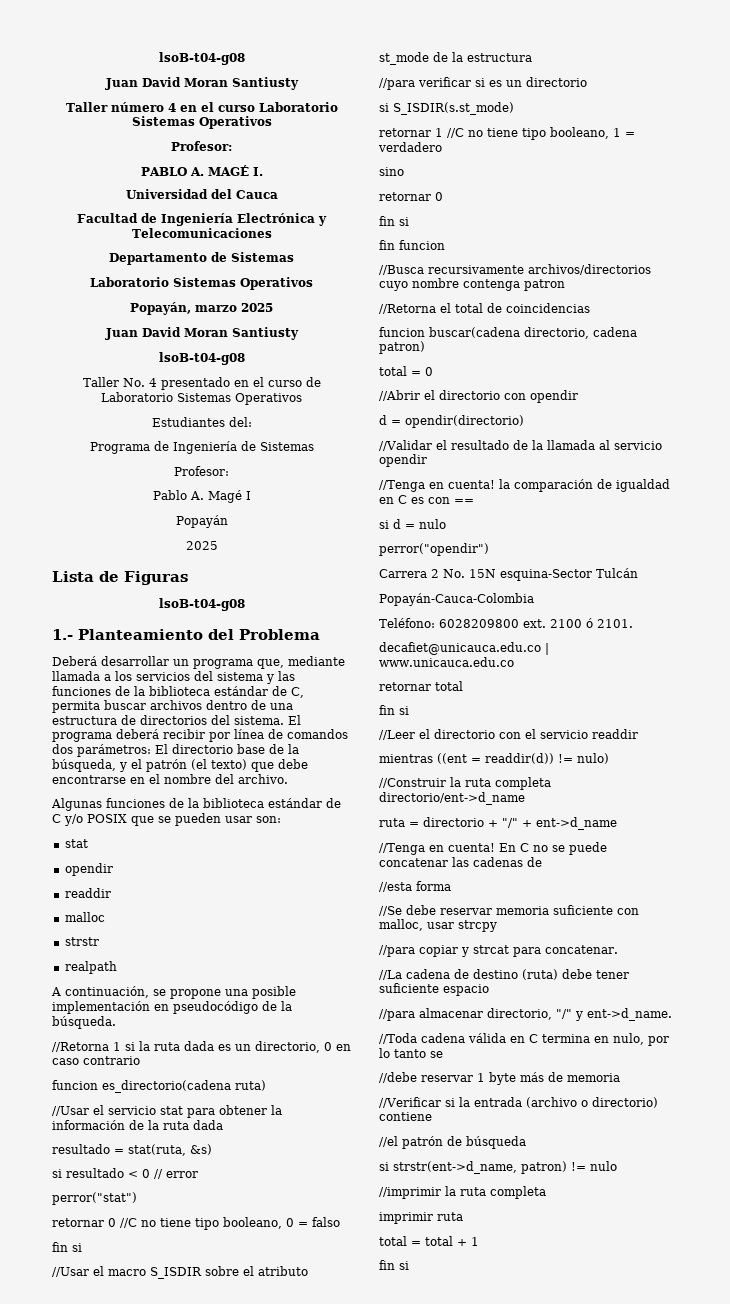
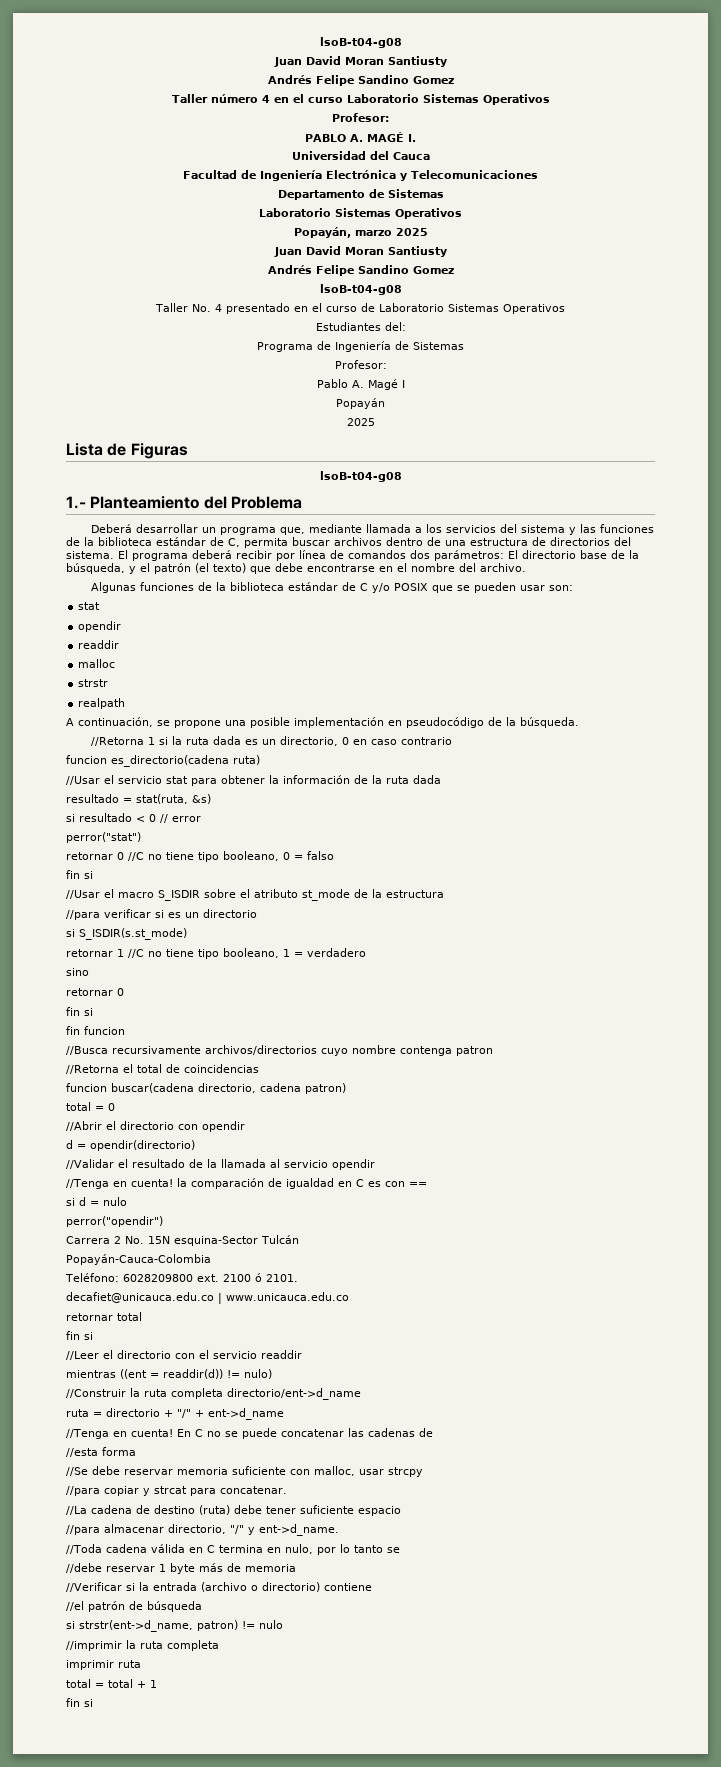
(299, 83) none -> [267,75,454,86] // Andrés Felipe Sandino Gomez
(299, 333) none -> [267,265,454,276] // Andrés Felipe Sandino Gomez

